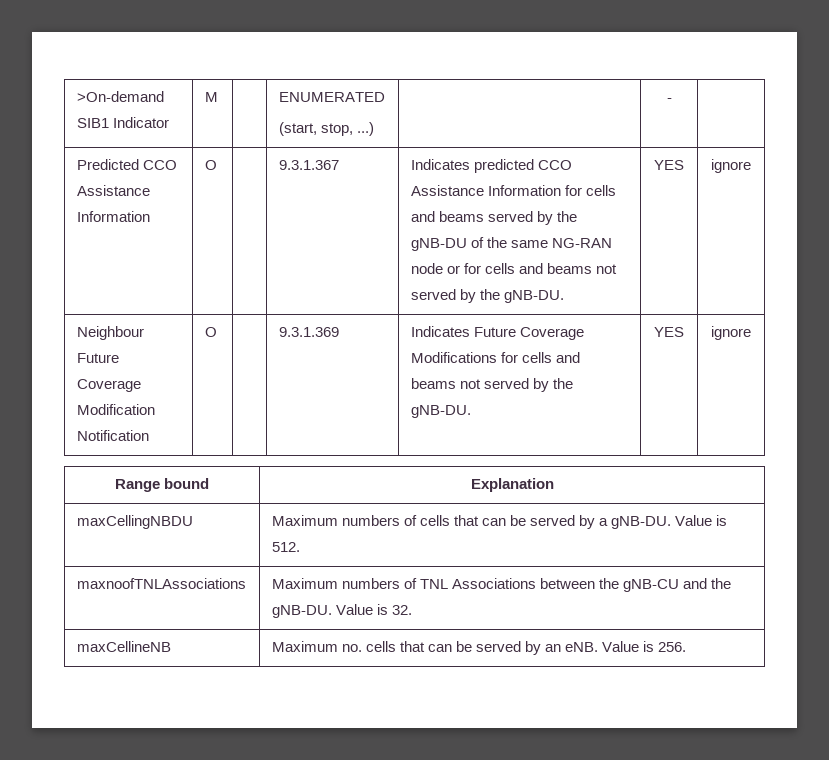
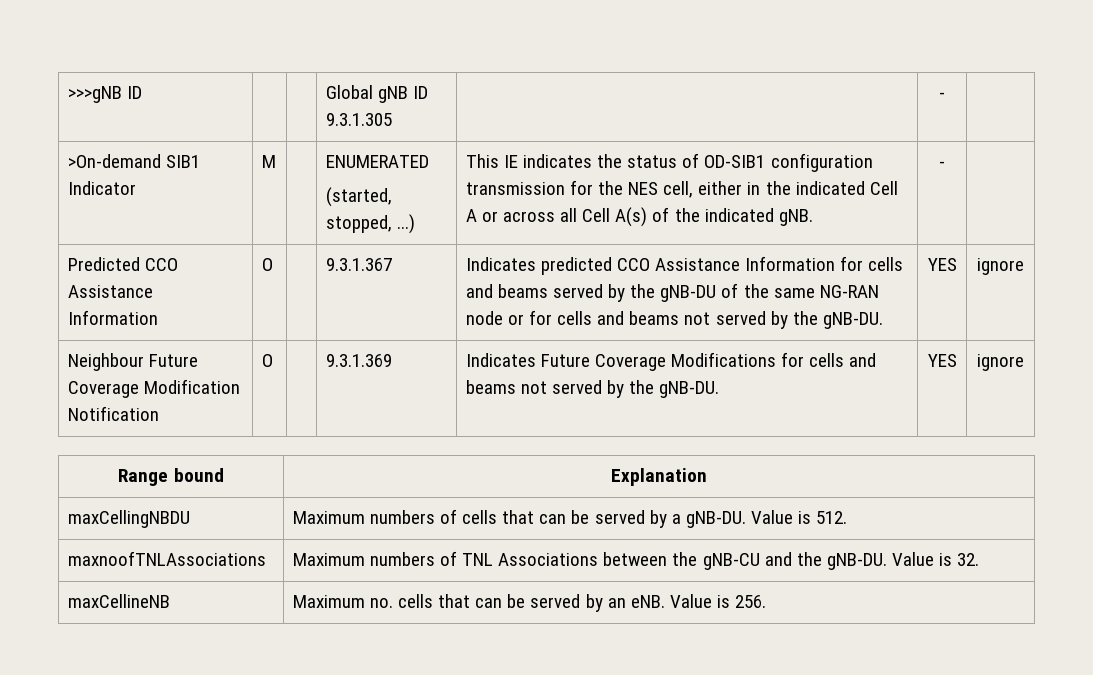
(76, 96) none -> [67,86,142,103] [325,85,428,103] [325,113,392,126] [939,92,945,99] >>>gNB ID | | | Global gNB ID 9.3.1.305 | | - | //
[278,122,353,136] (start, stop, -> [325,187,392,207] [325,215,392,233] (started, stopped,
(374, 129) none -> [465,153,873,172] [465,180,898,198] [465,207,813,227] This IE indicates the status of OD-SIB1 configuration transmission for the NES cell, either in the indicated Cell A or across all Cell A(s) of the indicated gNB.

